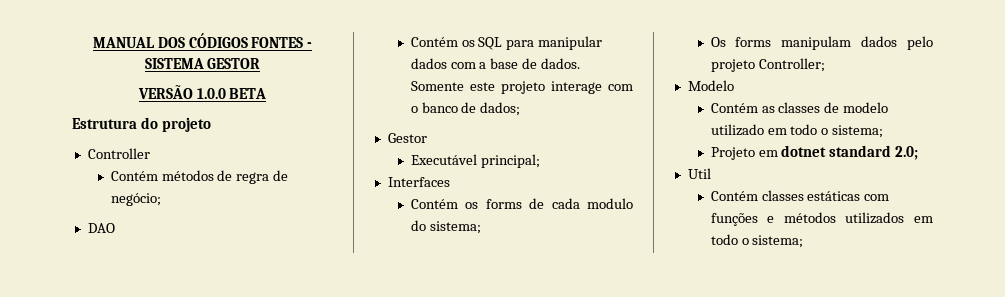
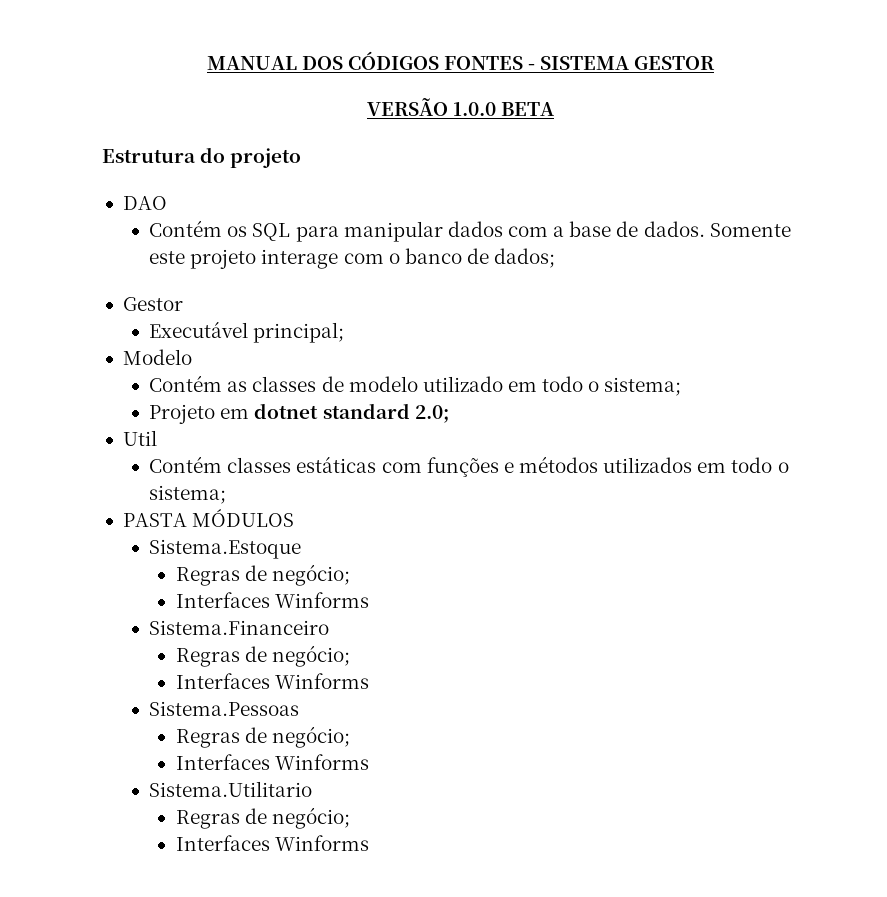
[87,148,150,159] [110,170,289,184] [110,193,161,206] // Controller // Contém métodos de regra de negócio; -> (302, 158) none
[387,177,450,187] [410,198,633,209] [410,220,481,234] [710,36,933,50] [710,58,825,72] // Interfaces // Contém os forms de cada modulo do sistema; // Os forms manipulam dados pelo projeto Controller; -> (345, 332) none
(804, 241) none -> [122,509,295,527] [149,539,302,559] [175,564,350,586] [175,592,369,608] [149,620,330,635] [175,645,350,667] [175,673,369,689] [149,701,300,716] [175,726,350,748] [175,754,369,770] [149,781,313,797] [175,807,350,829] [175,835,369,851] // PASTA MÓDULOS // Sistema.Estoque // Regras de negócio; // Interfaces Winforms // Sistema.Financeiro // Regras de negócio; // Interfaces Winforms // Sistema.Pessoas // Regras de negócio; // Interfaces Winforms // Sistema.Utilitario // Regras de negócio; // Interfaces Winforms

